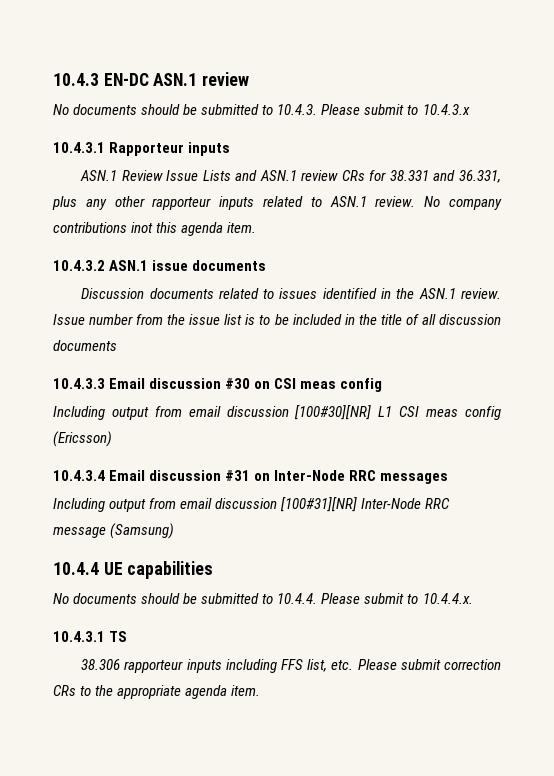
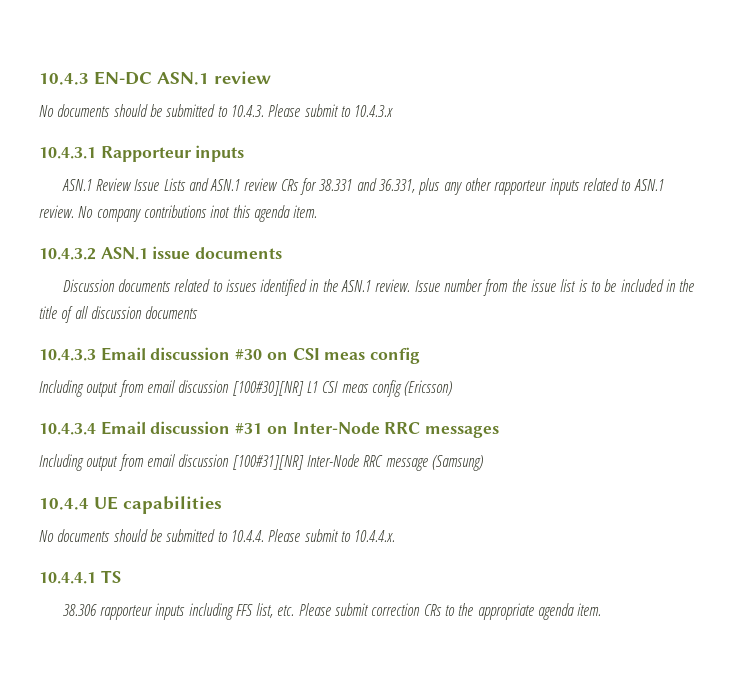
[53,631,105,642] 10.4.3.1 -> [39,572,96,584] 10.4.4.1

